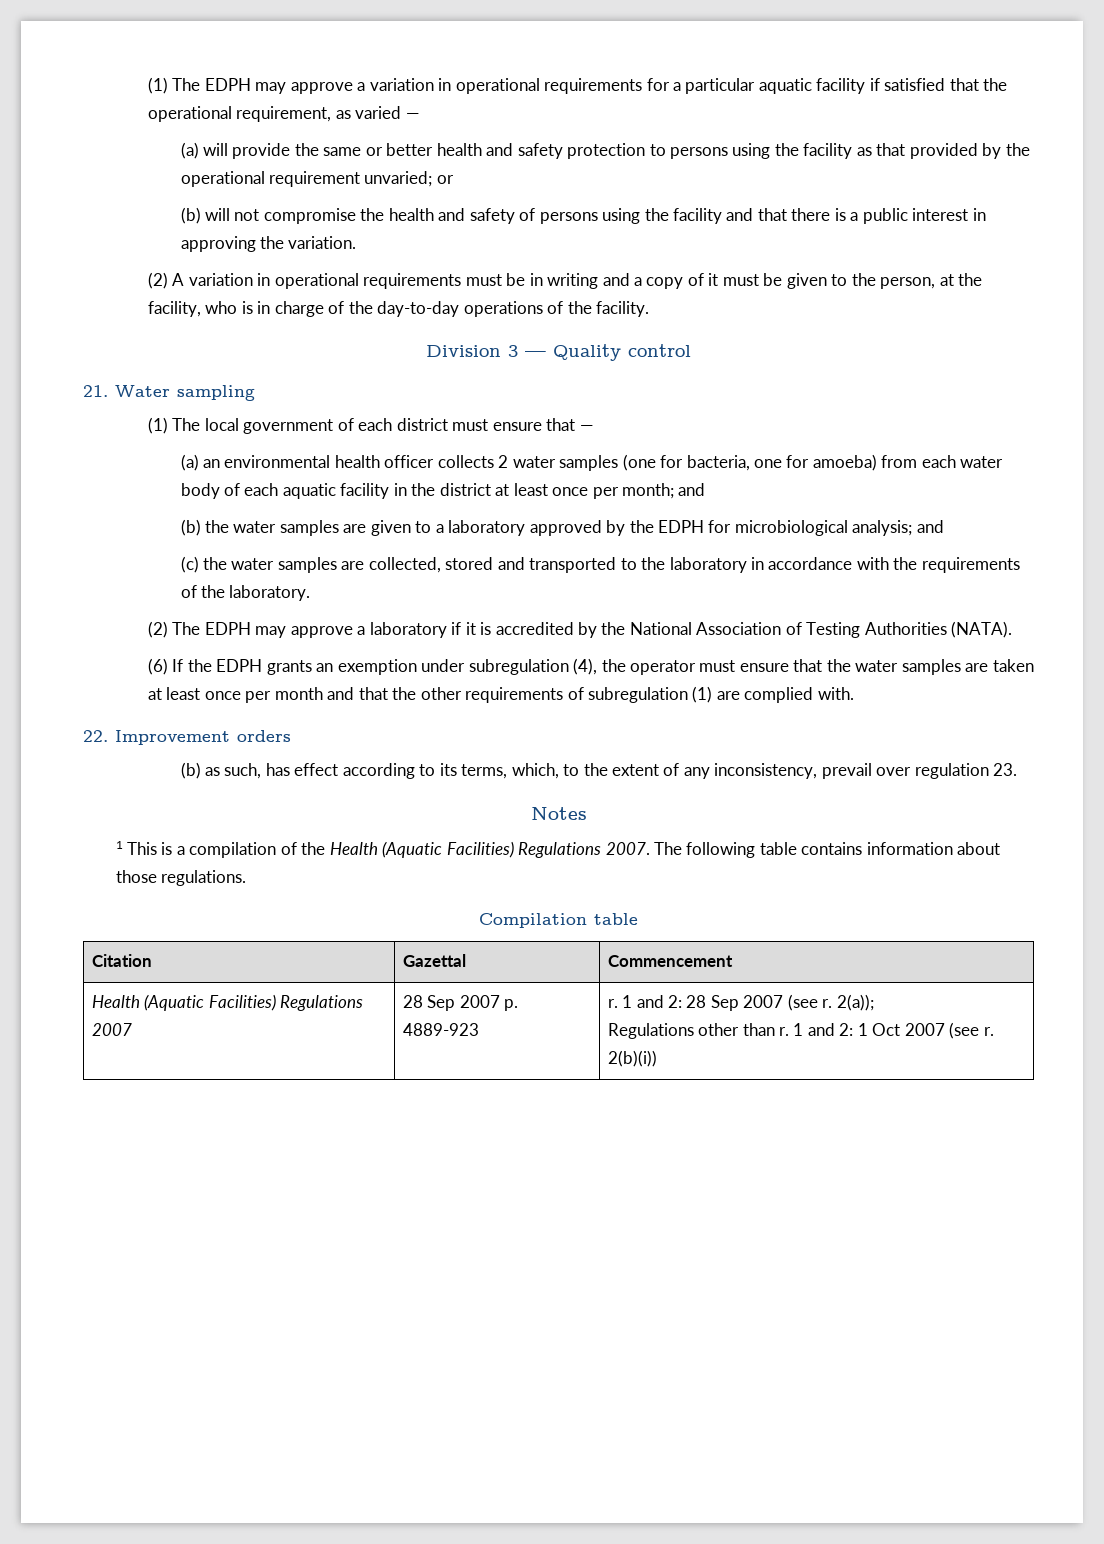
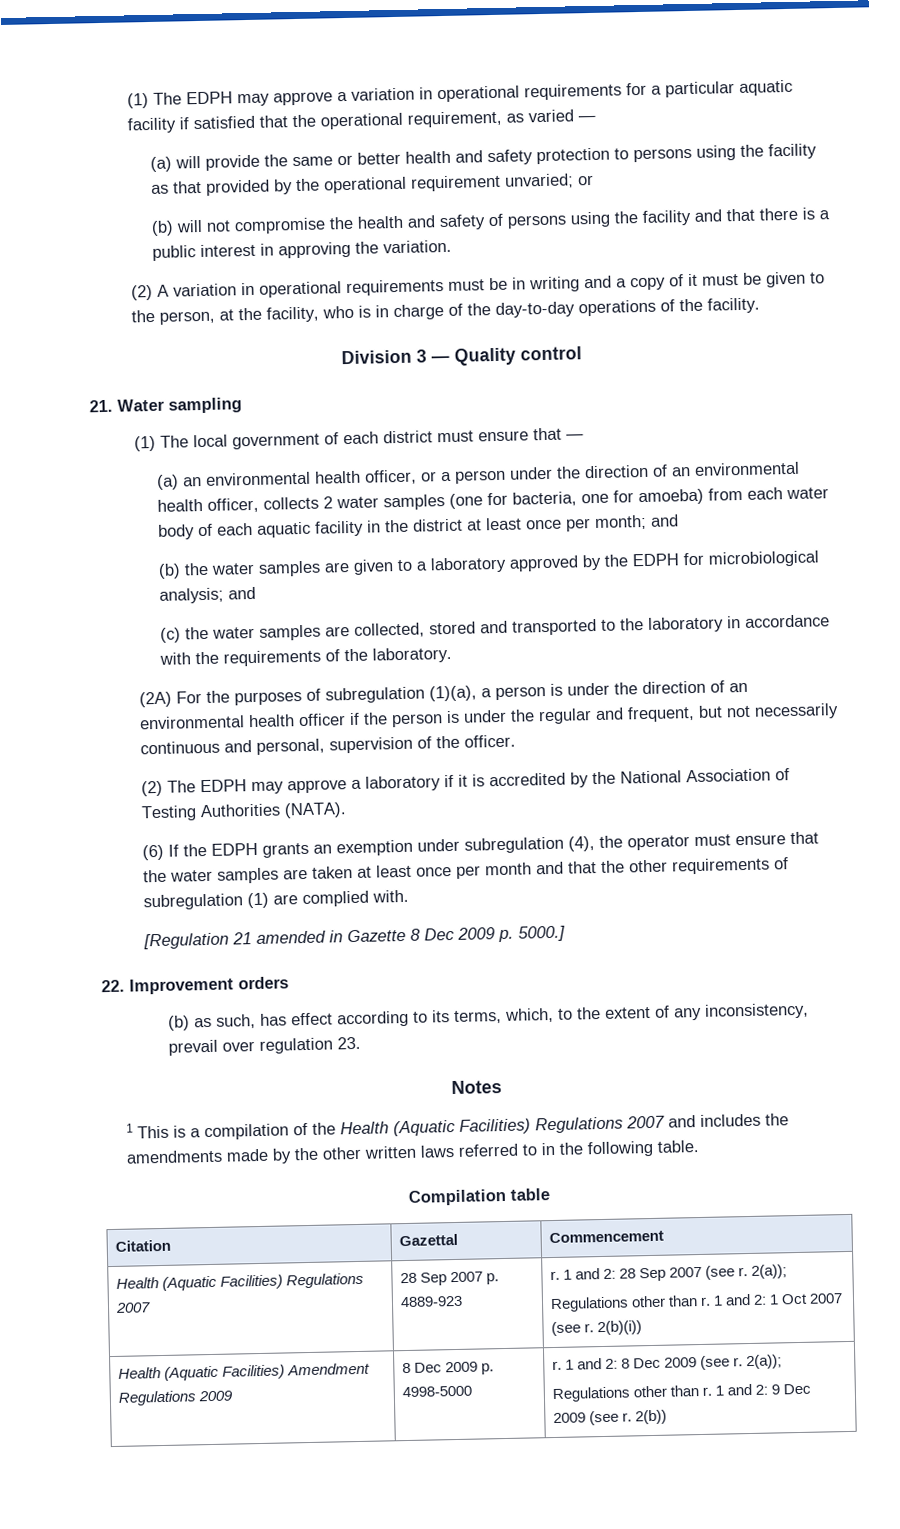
[384,455,435,468] officer -> [364,461,801,485] [157,497,260,513] officer, or a person under the direction of an environmental health officer,
(311, 593) none -> [139,680,749,708] [139,703,840,730] [140,734,517,755] // (2A) For the purposes of subregulation (1)(a), a person is under the direction of an environmental health officer if the person is under the regular and frequent, but not necessarily continuous and personal, supervision of the officer.
(854, 693) none -> [143,925,566,950] // [Regulation 21 amended in Gazette 8 Dec 2009 p. 5000.]
[605,842,1001,858] [115,870,246,886] 2007. The following table contains information about those regulations. -> [626,1113,790,1129] [126,1139,700,1164] 2007 and includes the amendments made by the other written laws referred to in the following table.
(657, 1058) none -> [118,1362,371,1381] [118,1390,234,1406] [402,1361,495,1375] [402,1385,473,1398] [552,1354,783,1371] [552,1383,812,1403] [553,1409,668,1426] // Health (Aquatic Facilities) Amendment Regulations 2009 | 8 Dec 2009 p. 4998-5000 | r. 1 and 2: 8 Dec 2009 (see r. 2(a)); // Regulations other than r. 1 and 2: 9 Dec 2009 (see r. 2(b))

